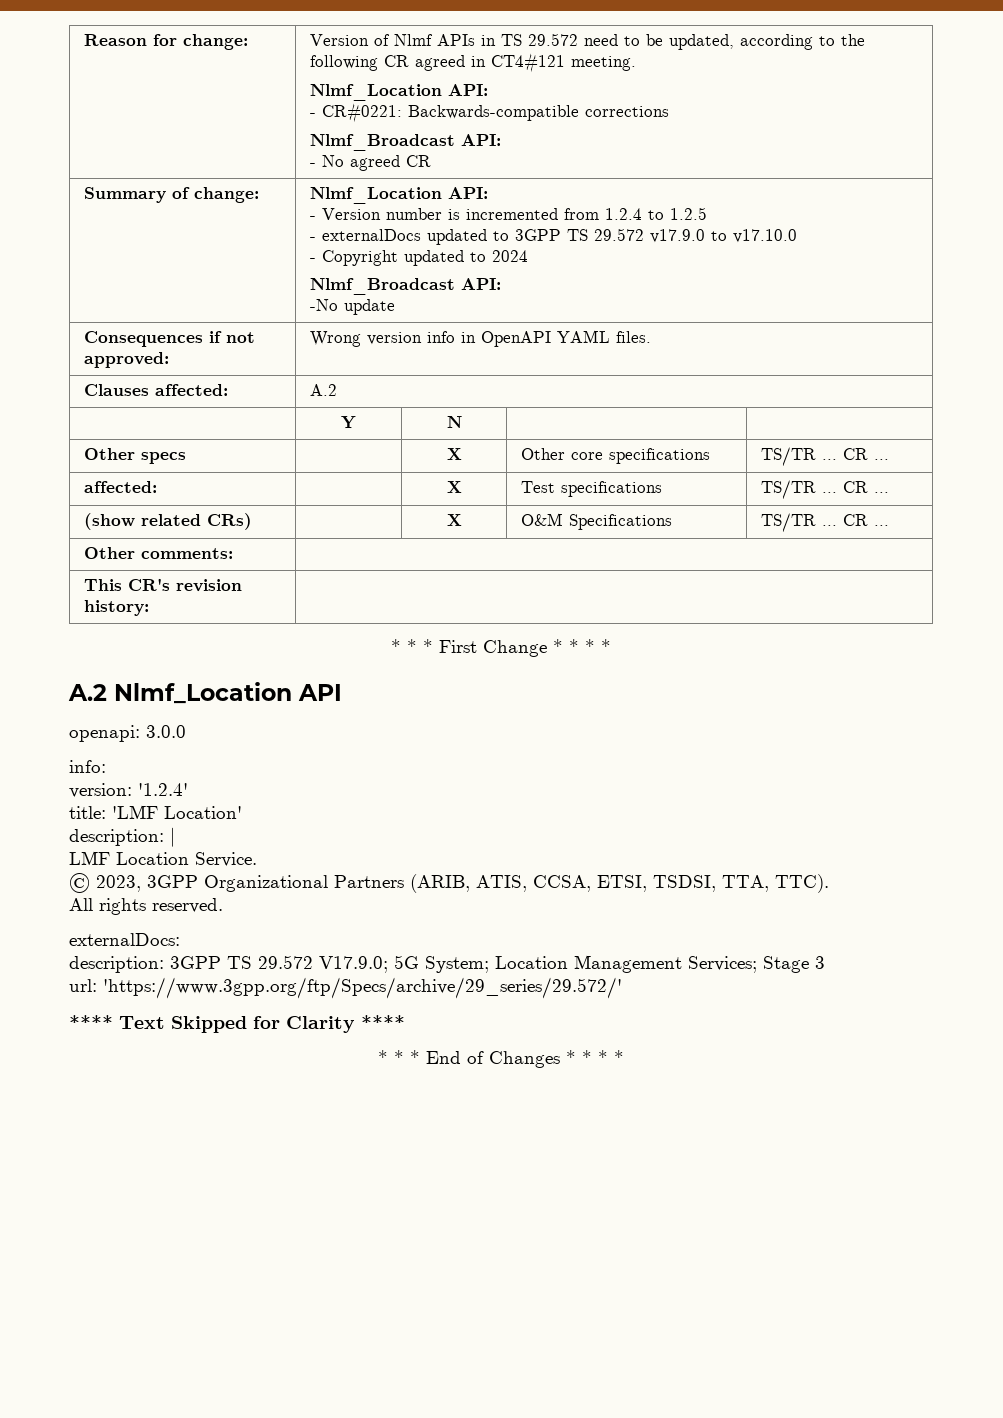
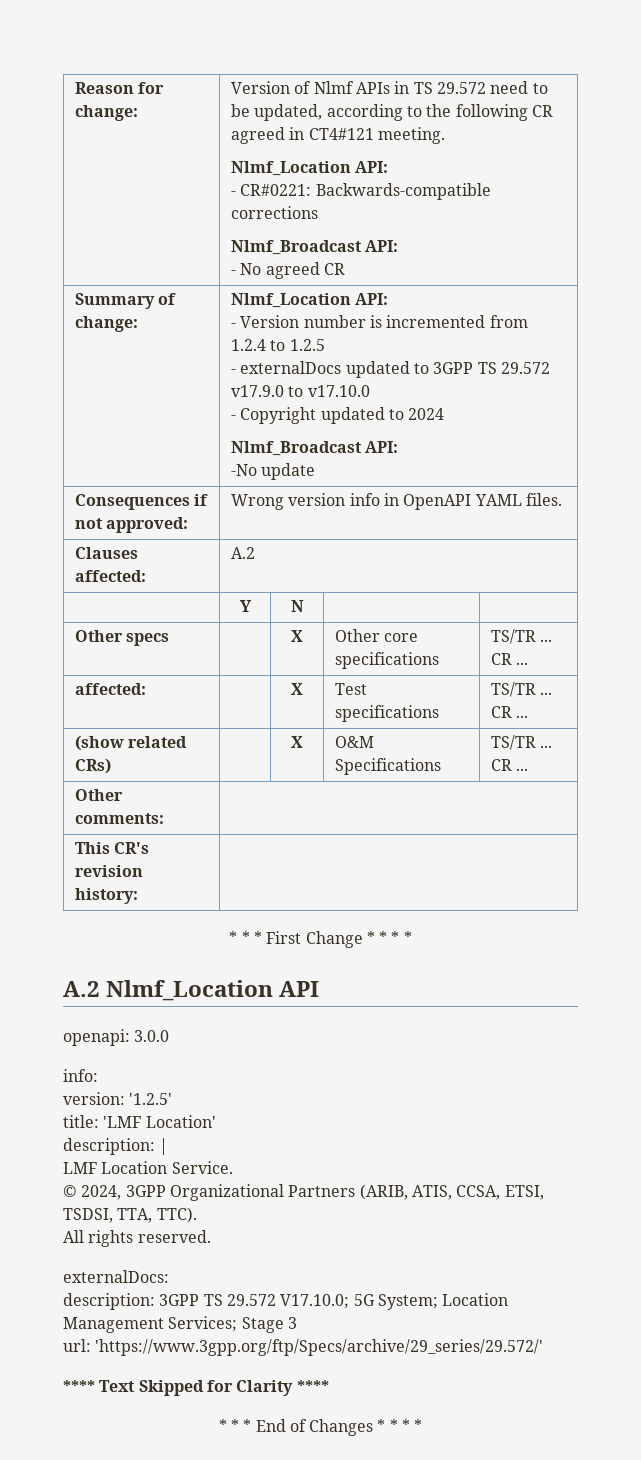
[138,783,188,796] '1.2.4' -> [129,1093,173,1105] '1.2.5'
[96,875,141,892] 2023, -> [81,1185,122,1200] 2024,
[319,956,388,973] V17.9.0; -> [280,1294,350,1309] V17.10.0;

